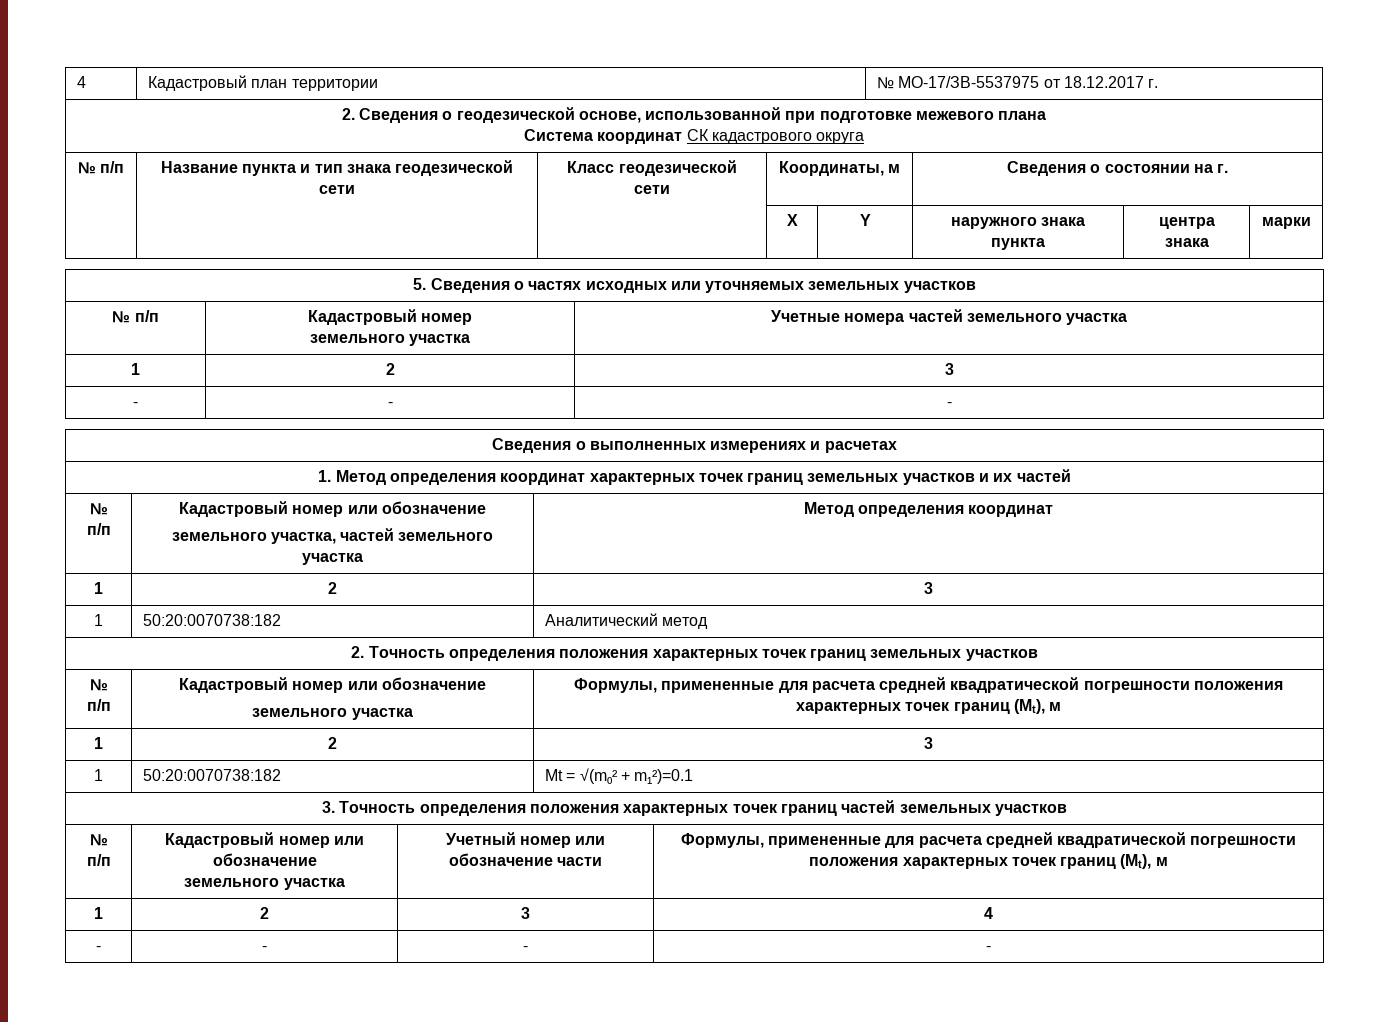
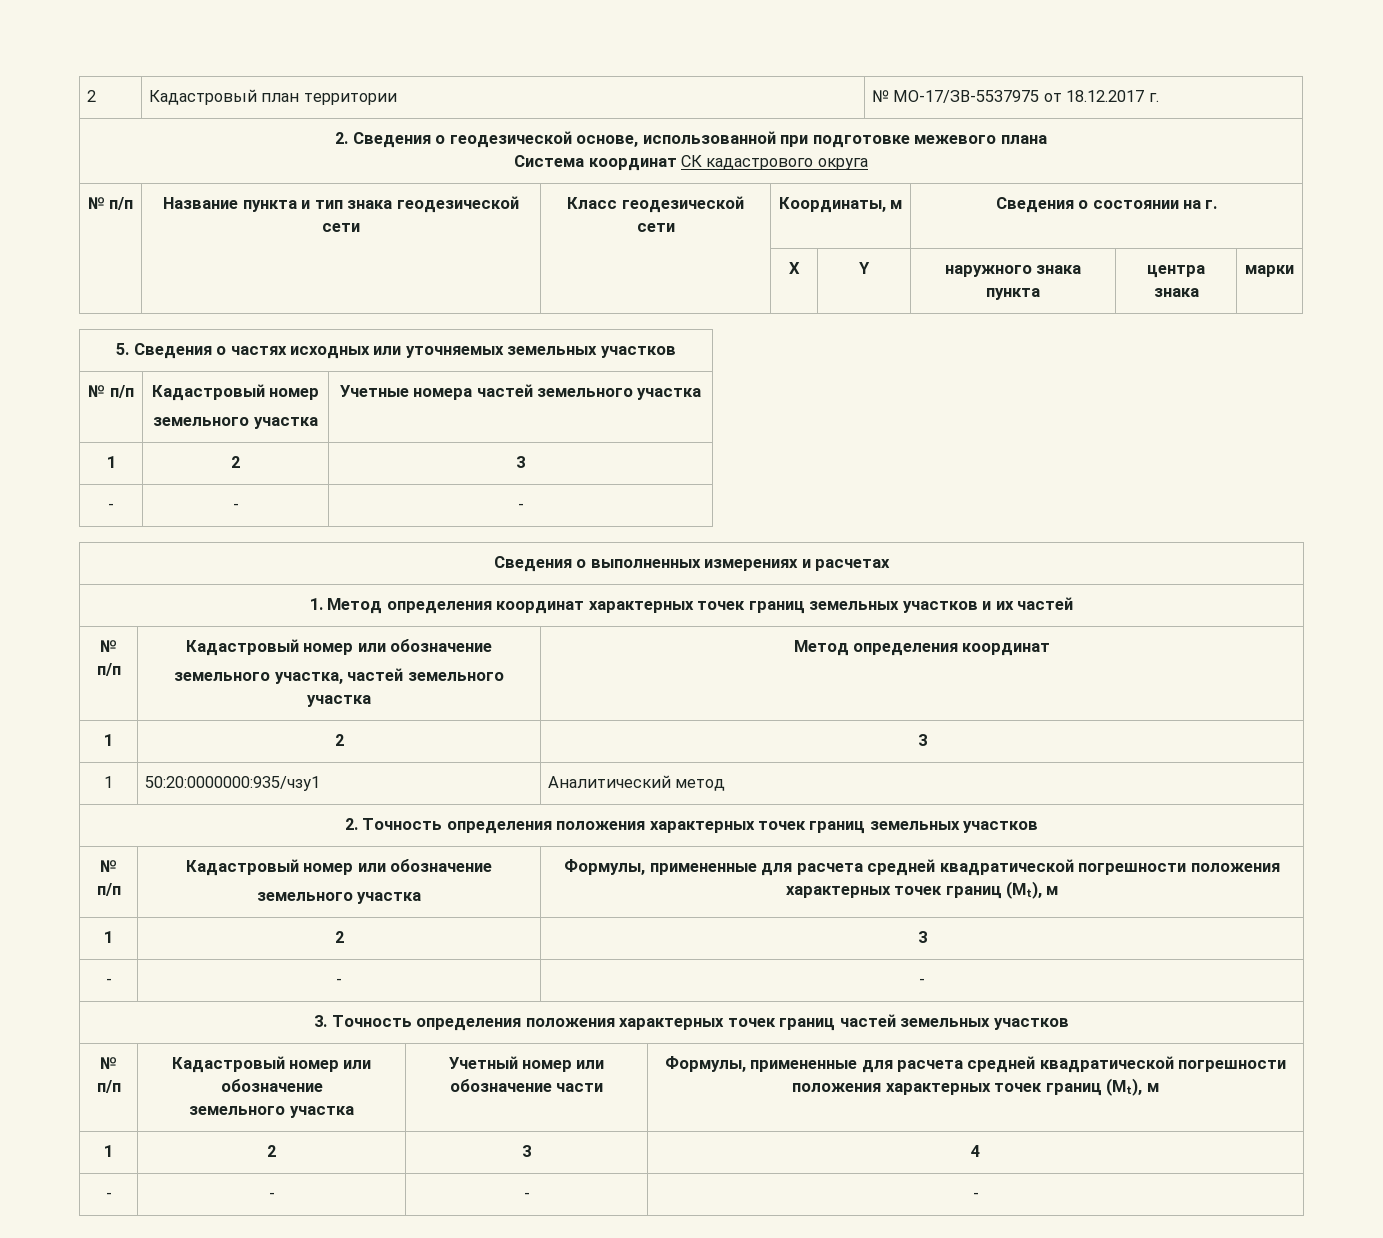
[76,76,86,88] 4 -> [87,90,97,102] 2
[142,614,281,626] 50:20:0070738:182 -> [145,776,321,791] 50:20:0000000:935/чзу1
[94,769,103,781] [142,769,281,781] [544,768,694,784] 1 | 50:20:0070738:182 | Mt = √(m₀² + m₁²)=0.1 -> [105,978,112,985] [336,978,342,985] [919,978,925,985] - | - | -

